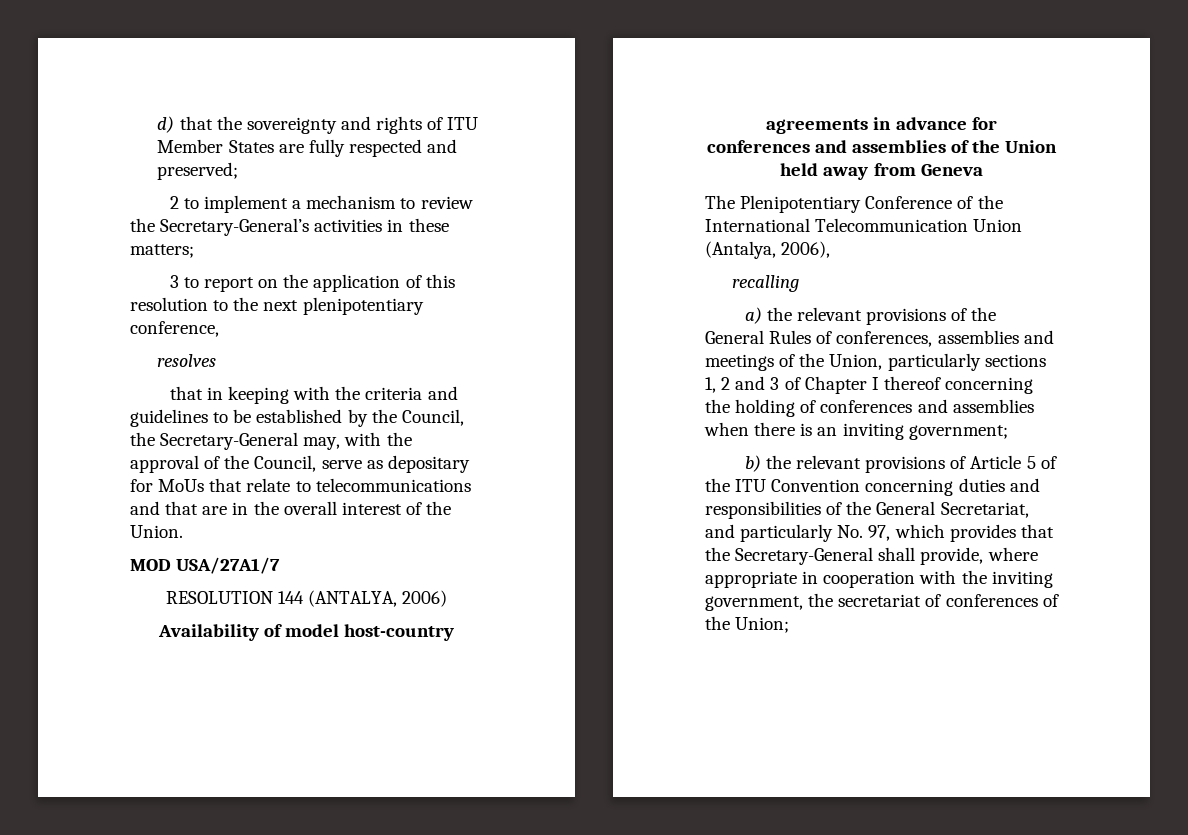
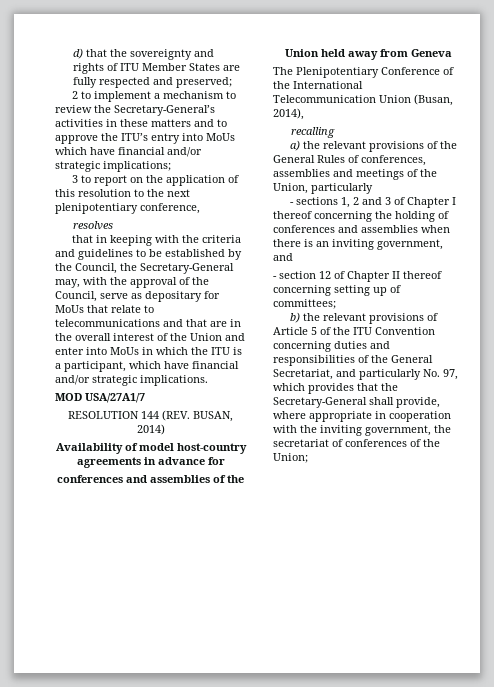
[130,244,194,258] matters; -> [151,119,227,127] [55,133,235,144] [55,147,202,157] [55,161,171,172] matters and to approve the ITU’s entry into MoUs which have financial and/or strategic implications;
[130,525,183,538] Union. -> [190,333,245,341] [55,347,242,355] [55,361,239,372] [55,375,208,386] Union and enter into MoUs in which the ITU is a participant, which have financial and/or strategic implications.
[308,590,448,607] (ANTALYA, 2006) -> [162,410,233,422] [136,424,165,435] (REV. BUSAN, 2014)
[705,241,831,259] (Antalya, 2006), -> [414,94,453,106] [273,108,304,120] (Busan, 2014),
(981, 362) none -> [289,202,294,205] // -
[908,425,1008,440] government; -> [377,239,443,250] [273,253,293,261] [273,271,442,282] [273,285,401,296] [273,299,336,309] government, and // - section 12 of Chapter II thereof concerning setting up of committees;

